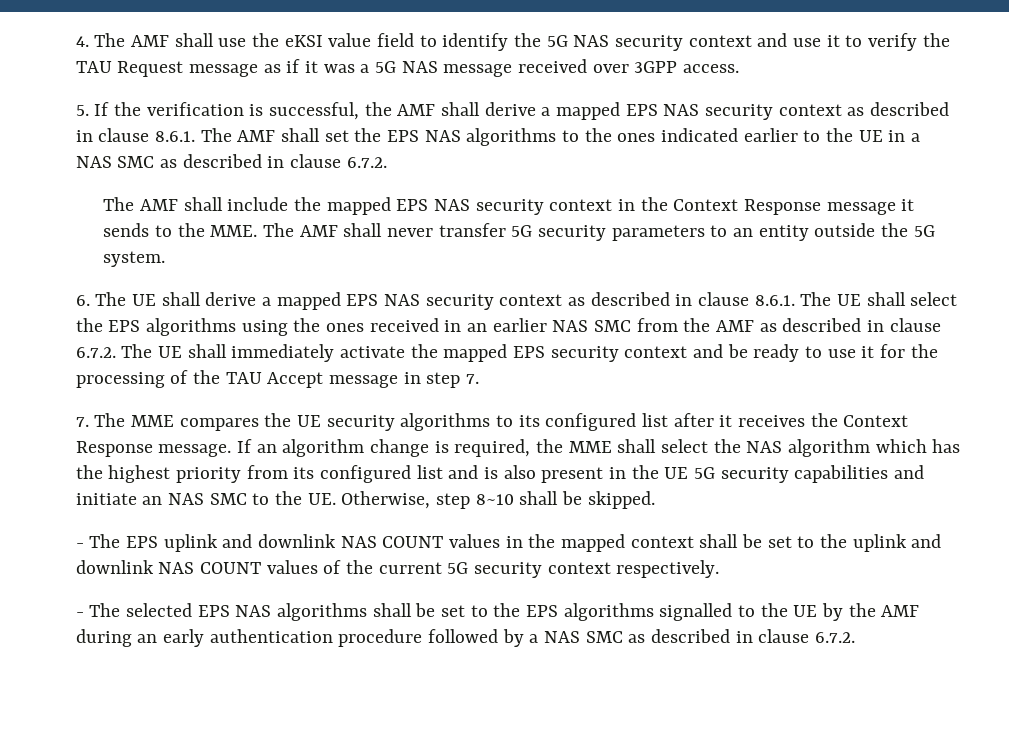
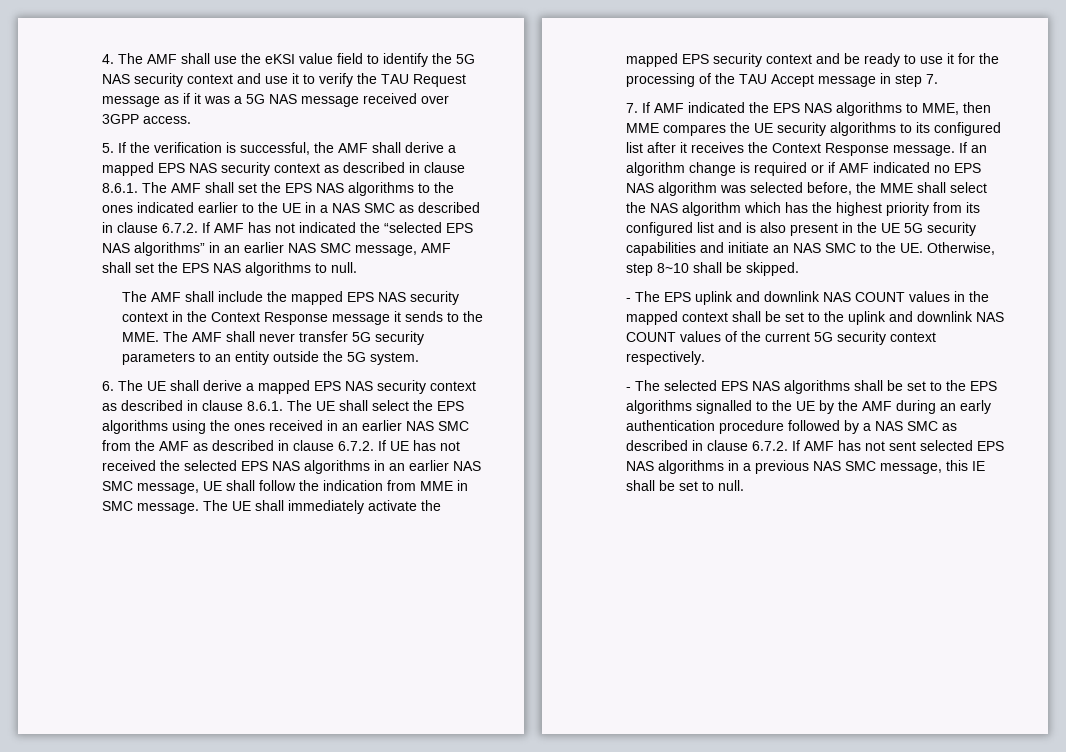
(387, 162) none -> [202,222,474,233] [102,242,452,256] [102,262,358,276] If AMF has not indicated the “selected EPS NAS algorithms” in an earlier NAS SMC message, AMF shall set the EPS NAS algorithms to null.
(116, 352) none -> [378,440,461,451] [102,460,482,474] [102,480,469,494] [102,501,200,514] If UE has not received the selected EPS NAS algorithms in an earlier NAS SMC message, UE shall follow the indication from MME in SMC message.
[94,413,126,427] The -> [642,102,992,116] If AMF indicated the EPS NAS algorithms to MME, then
[454,439,531,457] required, -> [754,162,982,176] [626,182,853,196] required or if AMF indicated no EPS NAS algorithm was selected before,
(856, 637) none -> [792,440,1005,451] [626,460,986,474] [626,480,745,491] If AMF has not sent selected EPS NAS algorithms in a previous NAS SMC message, this IE shall be set to null.

